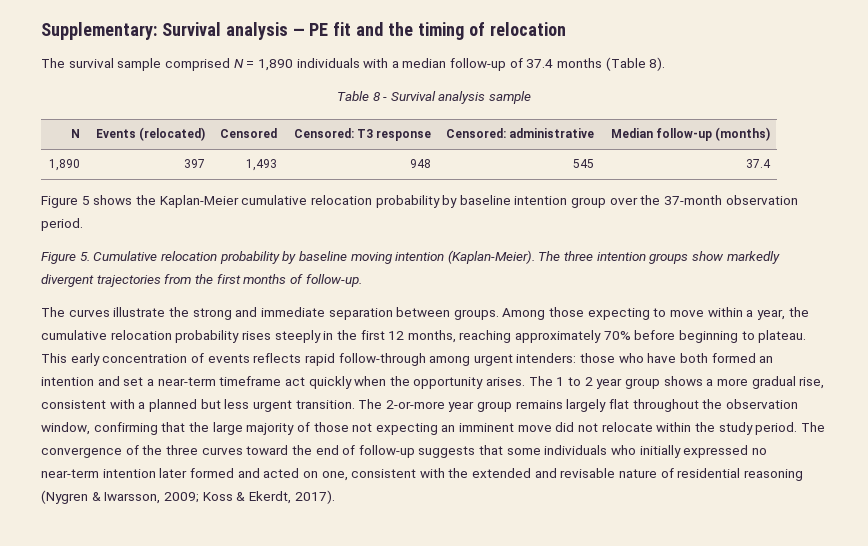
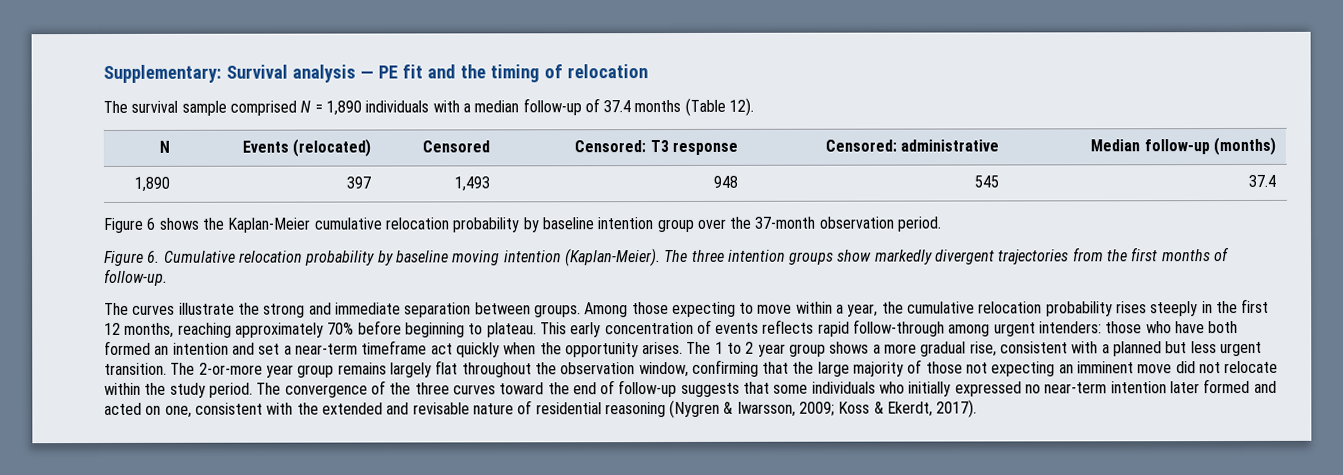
[649,57,666,71] [336,91,532,104] 8). // Table 8 - Survival analysis sample -> [729,97,755,116] 12).
[81,196,90,205] 5 -> [146,217,156,230] 6
[79,252,90,261] 5. -> [147,250,161,263] 6.

